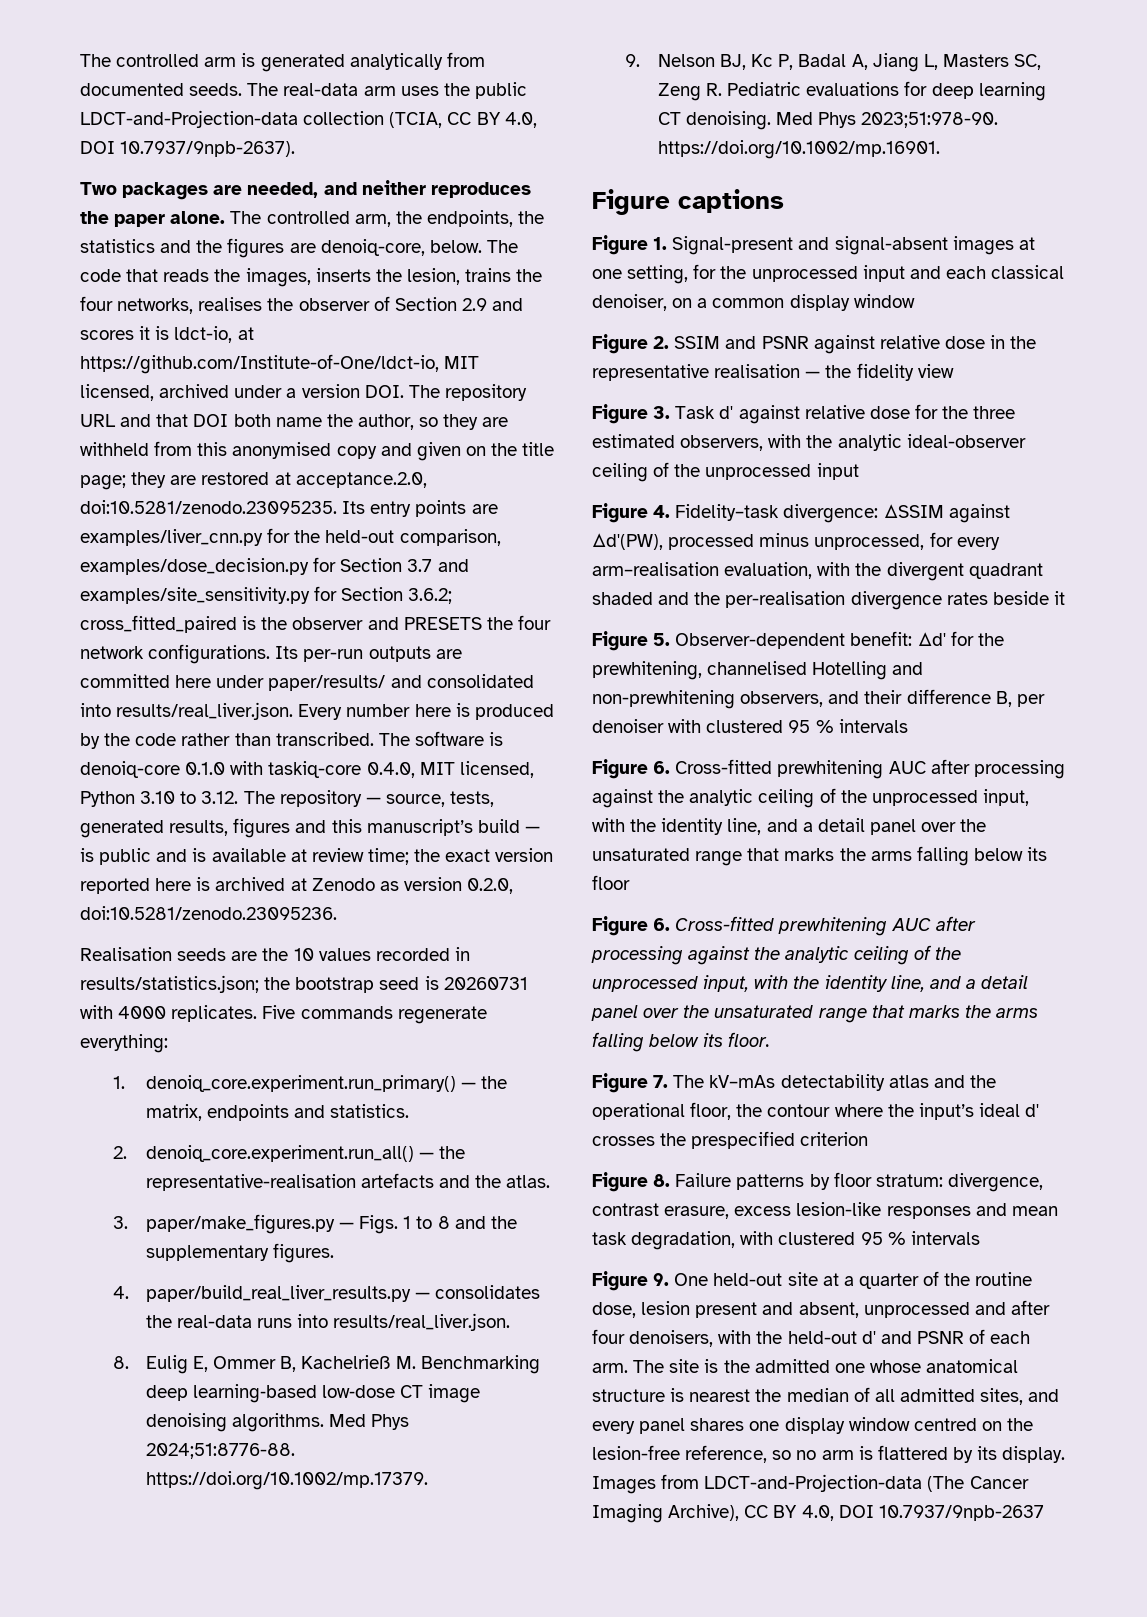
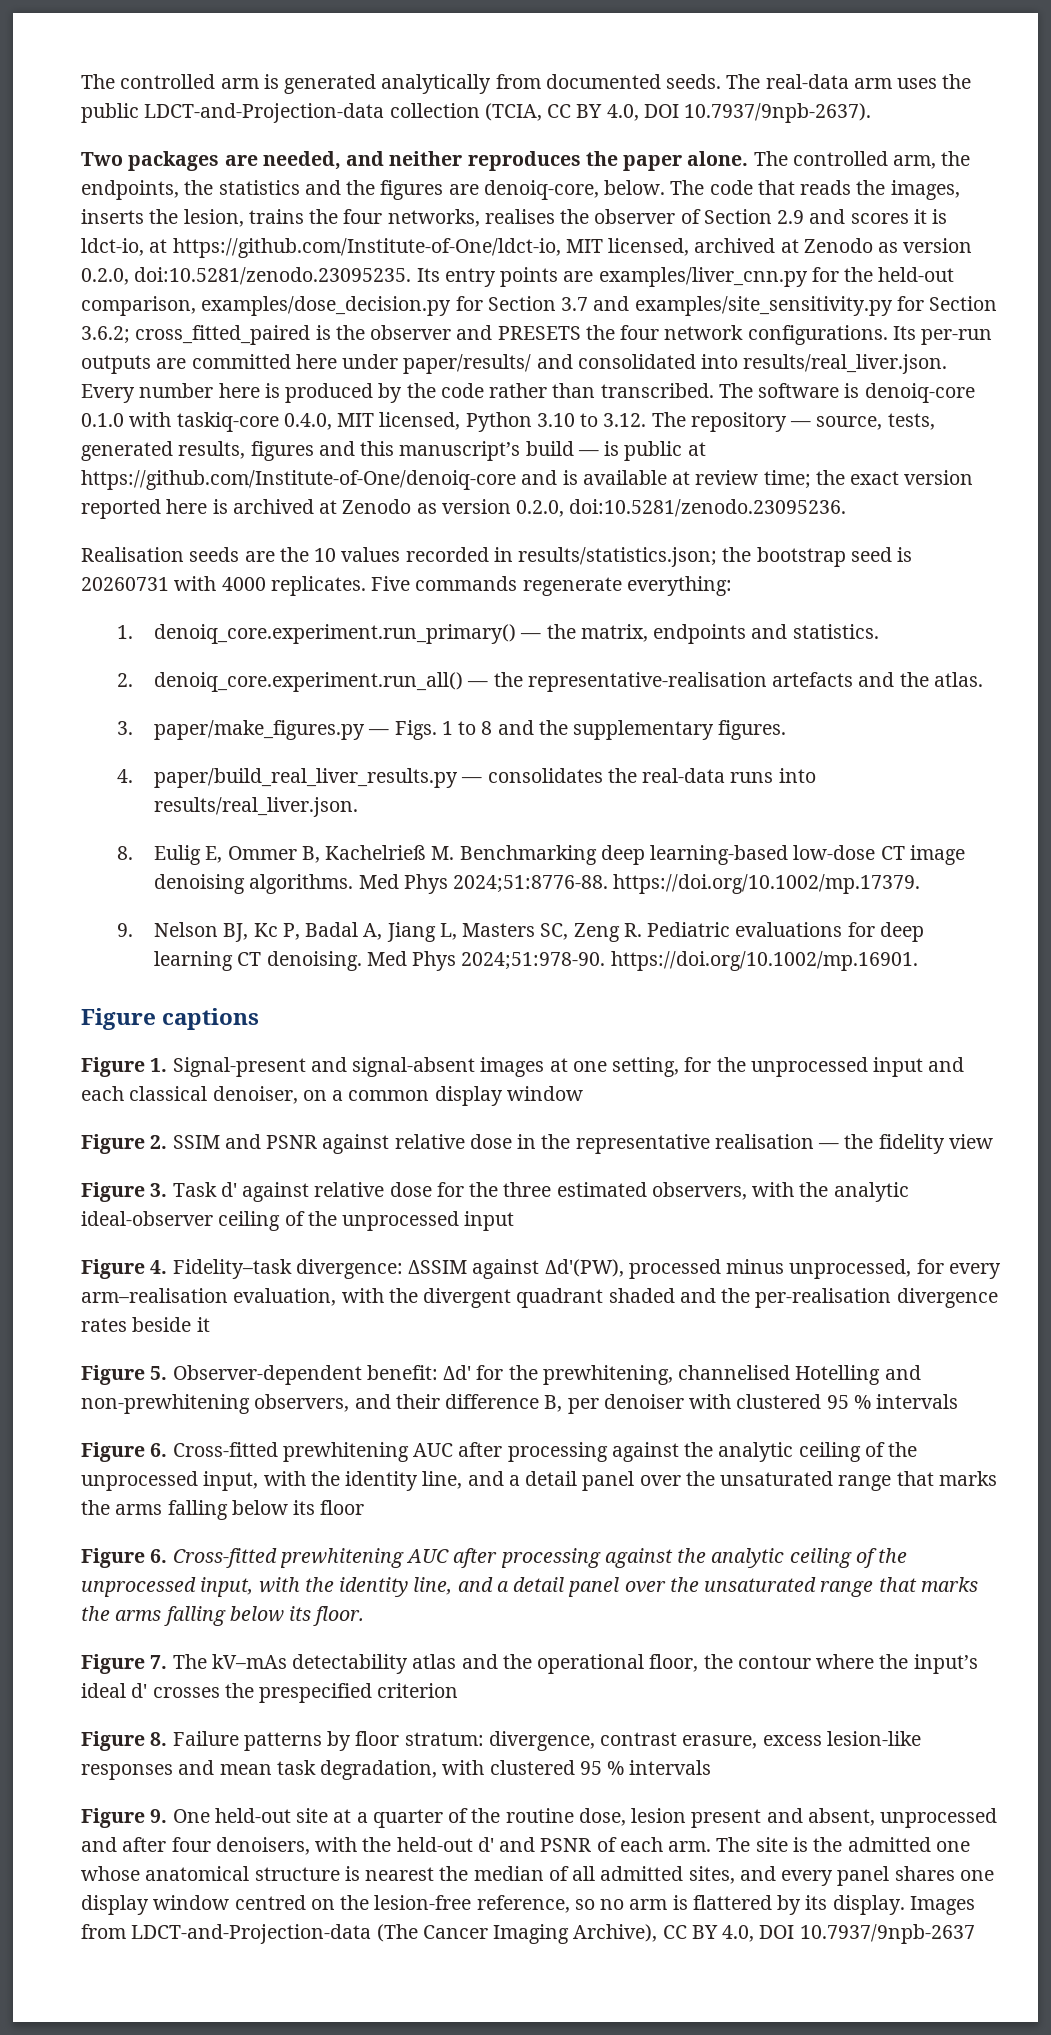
[234,384,527,401] [80,414,509,430] [80,441,555,461] [80,472,427,490] under a version DOI. The repository URL and that DOI both name the author, so they are withheld from this anonymised copy and given on the title page; they are restored at acceptance.2.0, -> [780,238,973,253] [81,268,129,285] at Zenodo as version 0.2.0,
(152, 856) none -> [687,442,706,456] [81,470,516,490] at https://github.com/Institute-of-One/denoiq-core
[861,112,999,128] 2023;51:978-90. -> [461,952,606,970] 2024;51:978-90.

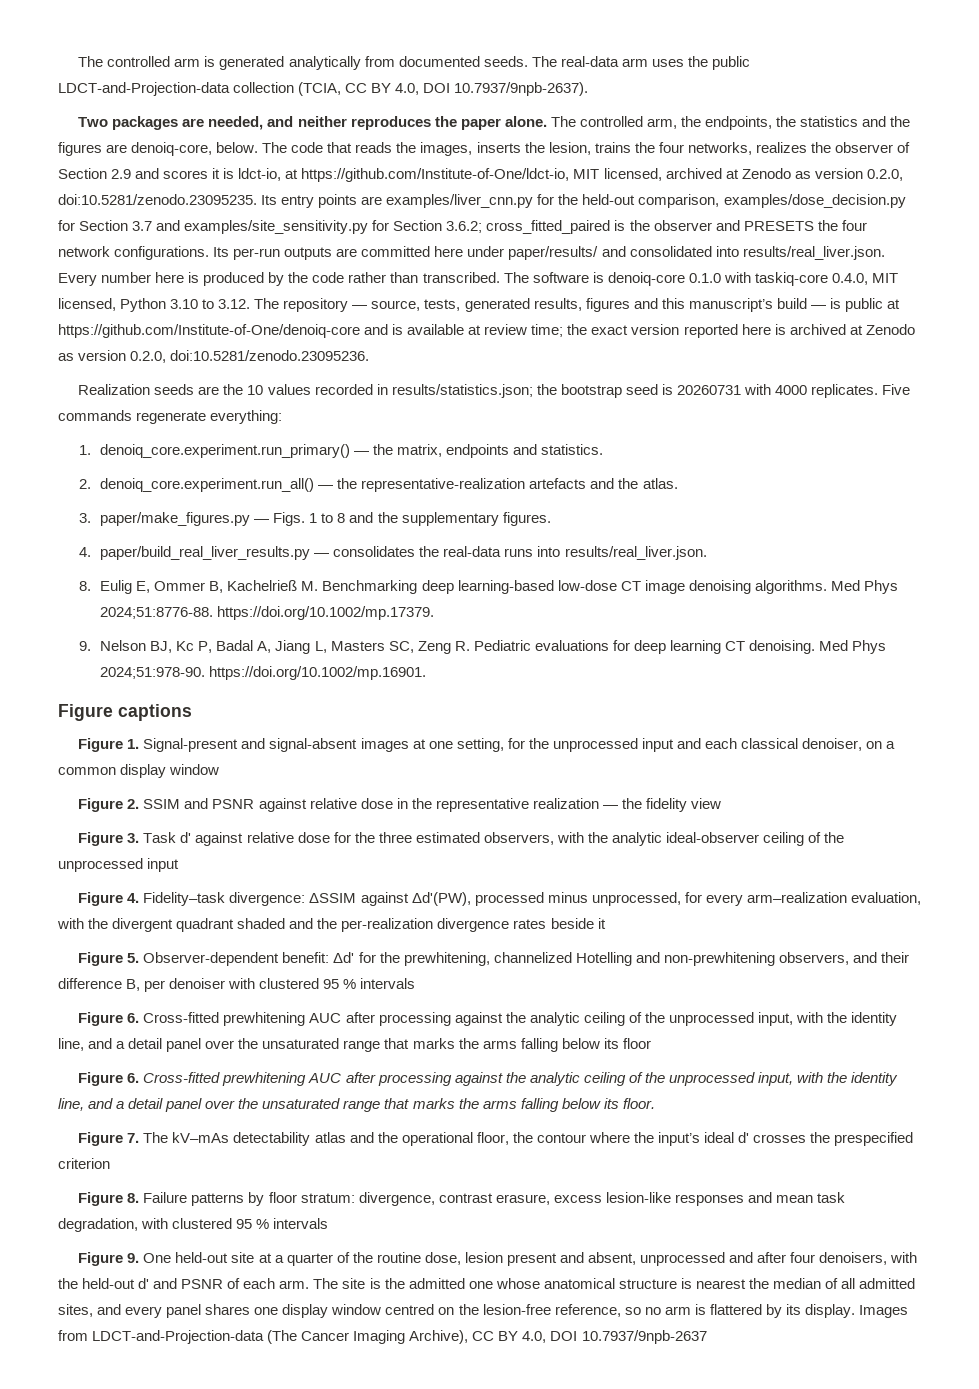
[484,209,555,224] realises -> [755,142,807,153] realizes
[81,547,184,562] Realisation -> [78,384,151,395] Realization
[527,672,767,692] representative-realisation -> [361,478,526,492] representative-realization
[714,1134,814,1149] realisation -> [532,798,599,809] realization
[81,1288,228,1303] arm–realisation -> [746,892,847,903] arm–realization
[755,1288,892,1308] per-realisation -> [341,918,434,932] per-realization
[678,1365,791,1380] channelised -> [493,952,572,963] channelized

